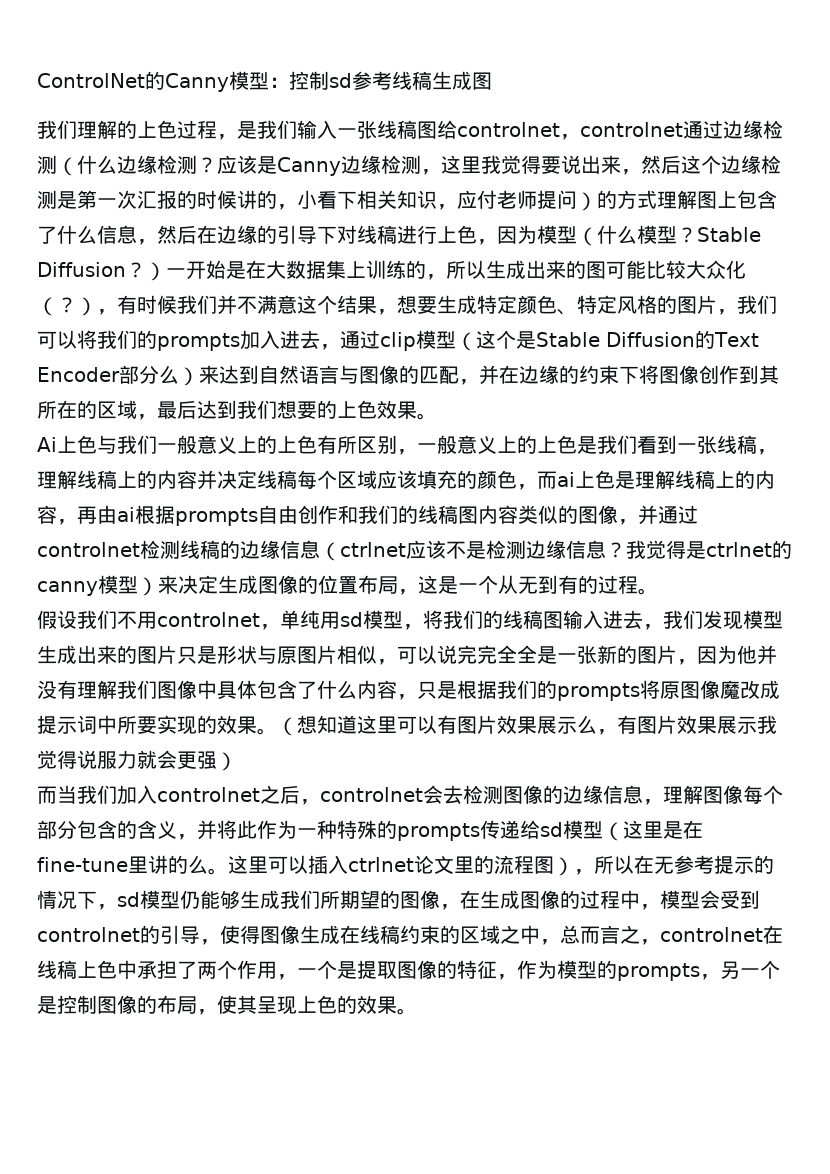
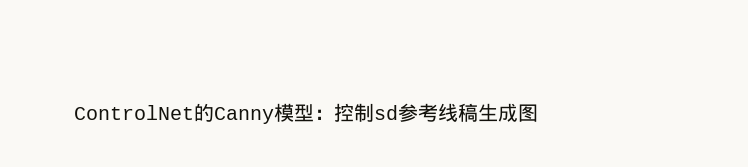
[37,120,783,140] [37,155,781,176] [37,190,777,211] [37,225,761,246] [37,260,746,281] [37,295,777,316] [37,330,759,351] [37,365,779,386] [37,400,437,420] [37,435,777,455] [37,470,775,490] [37,505,698,526] [37,540,792,561] [37,575,658,596] [37,610,783,630] [37,645,777,665] [37,680,780,701] [37,715,777,736] [37,750,237,771] [37,785,783,805] [37,820,703,841] [37,855,774,876] [37,890,760,910] [37,925,783,945] [37,960,780,981] [37,995,417,1015] // 我们理解的上色过程，是我们输入一张线稿图给controlnet，controlnet通过边缘检测（什么边缘检测？应该是Canny边缘检测，这里我觉得要说出来，然后这个边缘检测是第一次汇报的时候讲的，小看下相关知识，应付老师提问）的方式理解图上包含了什么信息，然后在边缘的引导下对线稿进行上色，因为模型（什么模型？Stable Diffusion？）一开始是在大数据集上训练的，所以生成出来的图可能比较大众化（？），有时候我们并不满意这个结果，想要生成特定颜色、特定风格的图片，我们可以将我们的prompts加入进去，通过clip模型（这个是Stable Diffusion的Text Encoder部分么）来达到自然语言与图像的匹配，并在边缘的约束下将图像创作到其所在的区域，最后达到我们想要的上色效果。 // Ai上色与我们一般意义上的上色有所区别，一般意义上的上色是我们看到一张线稿，理解线稿上的内容并决定线稿每个区域应该填充的颜色，而ai上色是理解线稿上的内容，再由ai根据prompts自由创作和我们的线稿图内容类似的图像，并通过controlnet检测线稿的边缘信息（ctrlnet应该不是检测边缘信息？我觉得是ctrlnet的canny模型）来决定生成图像的位置布局，这是一个从无到有的过程。 // 假设我们不用controlnet，单纯用sd模型，将我们的线稿图输入进去，我们发现模型生成出来的图片只是形状与原图片相似，可以说完完全全是一张新的图片，因为他并没有理解我们图像中具体包含了什么内容，只是根据我们的prompts将原图像魔改成提示词中所要实现的效果。（想知道这里可以有图片效果展示么，有图片效果展示我觉得说服力就会更强） // 而当我们加入controlnet之后，controlnet会去检测图像的边缘信息，理解图像每个部分包含的含义，并将此作为一种特殊的prompts传递给sd模型（这里是在fine-tune里讲的么。这里可以插入ctrlnet论文里的流程图），所以在无参考提示的情况下，sd模型仍能够生成我们所期望的图像，在生成图像的过程中，模型会受到controlnet的引导，使得图像生成在线稿约束的区域之中，总而言之，controlnet在线稿上色中承担了两个作用，一个是提取图像的特征，作为模型的prompts，另一个是控制图像的布局，使其呈现上色的效果。 -> (538, 113) none

